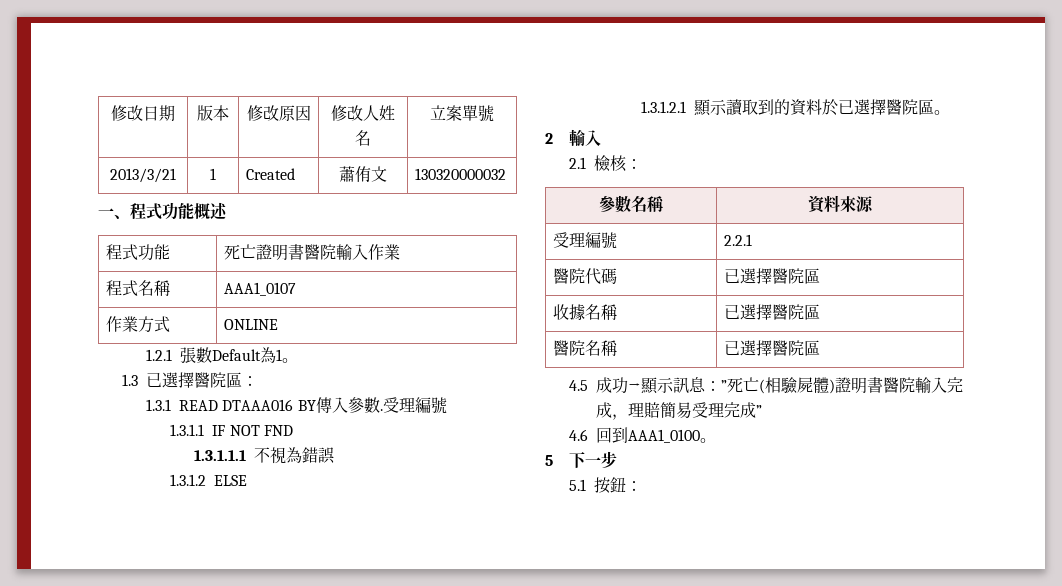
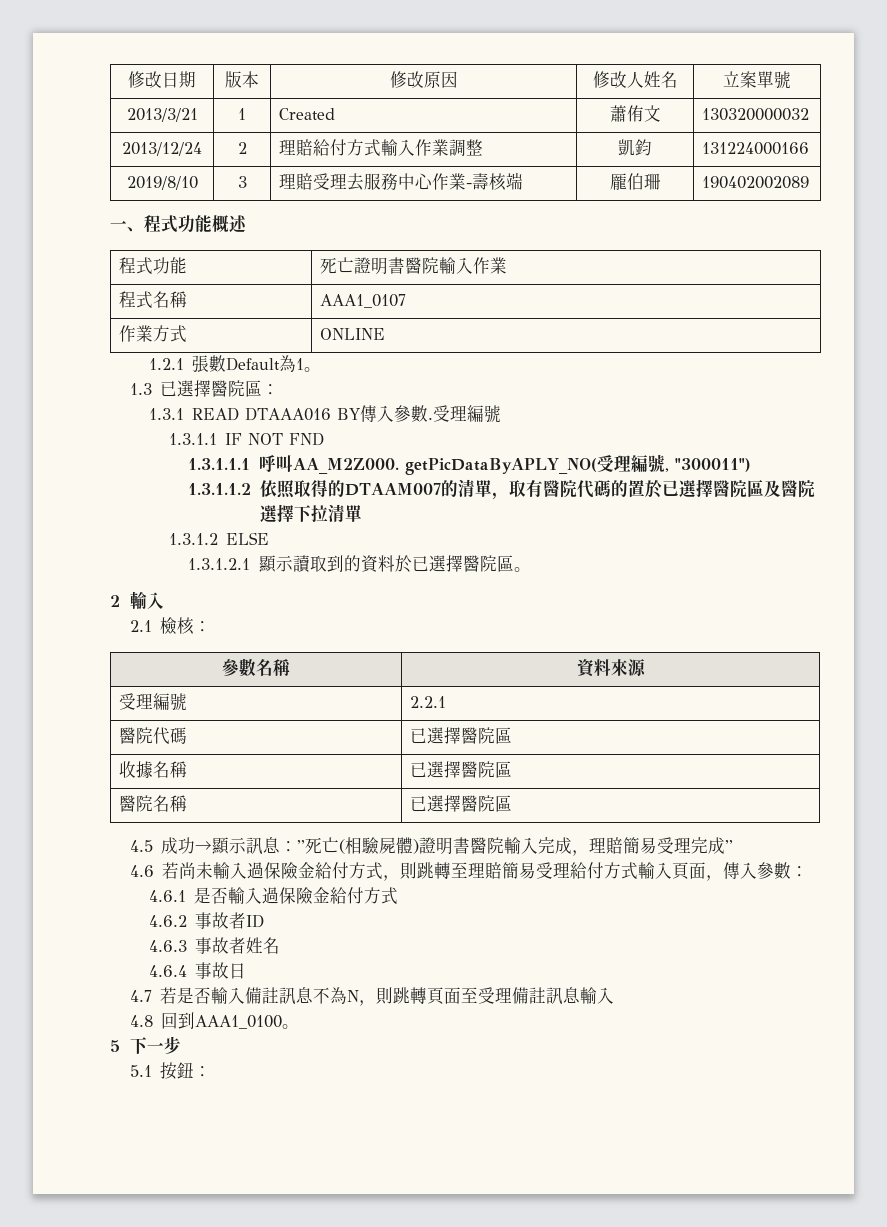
(507, 174) none -> [122,142,202,156] [237,142,247,154] [279,139,484,157] [618,139,652,156] [702,142,810,155] [126,176,198,190] [237,176,247,188] [279,172,524,191] [609,173,661,190] [702,176,810,189] // 2013/12/24 | 2 | 理賠給付方式輸入作業調整 | 凱鈞 | 131224000166 // 2019/8/10 | 3 | 理賠受理去服務中心作業-壽核端 | 龎伯珊 | 190402002089
[254,447,336,464] 不視為錯誤 -> [258,454,751,475] [188,479,815,500] [259,504,362,523] 呼叫AA_M2Z000. getPicDataByAPLY_NO(受理編號, "300011") // 1.3.1.1.2依照取得的DTAAM007的清單，取有醫院代碼的置於已選擇醫院區及醫院選擇下拉清單
(589, 435) none -> [161,862,808,881] [149,887,399,905] [149,912,265,929] [149,937,281,954] [149,962,247,979] [129,987,614,1006] [129,1015,153,1027] 若尚未輸入過保險金給付方式，則跳轉至理賠簡易受理給付方式輸入頁面，傳入參數： // 4.6.1是否輸入過保險金給付方式 // 4.6.2事故者ID // 4.6.3事故者姓名 // 4.6.4事故日 // 4.7若是否輸入備註訊息不為N，則跳轉頁面至受理備註訊息輸入 // 4.8

